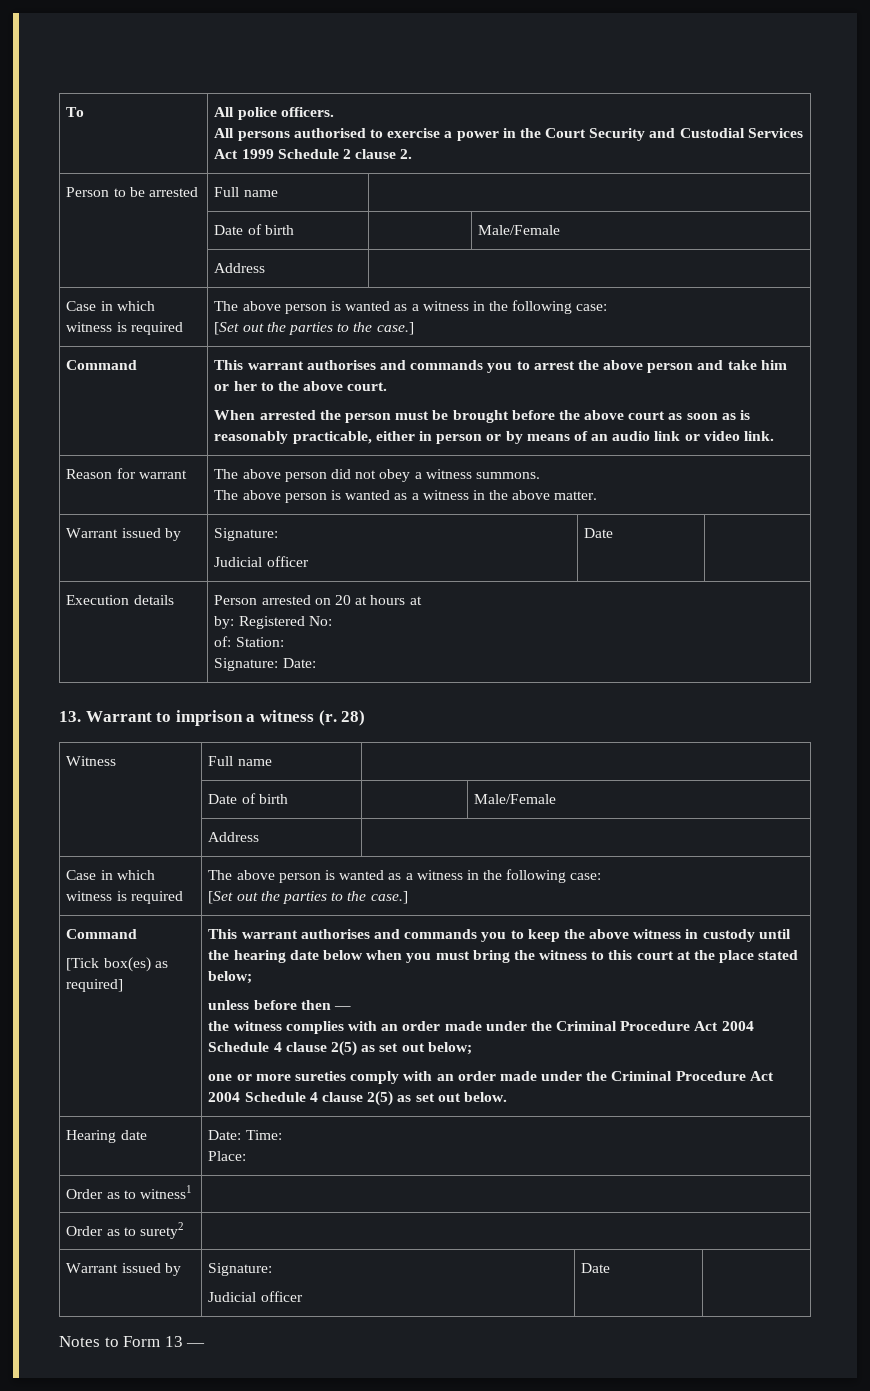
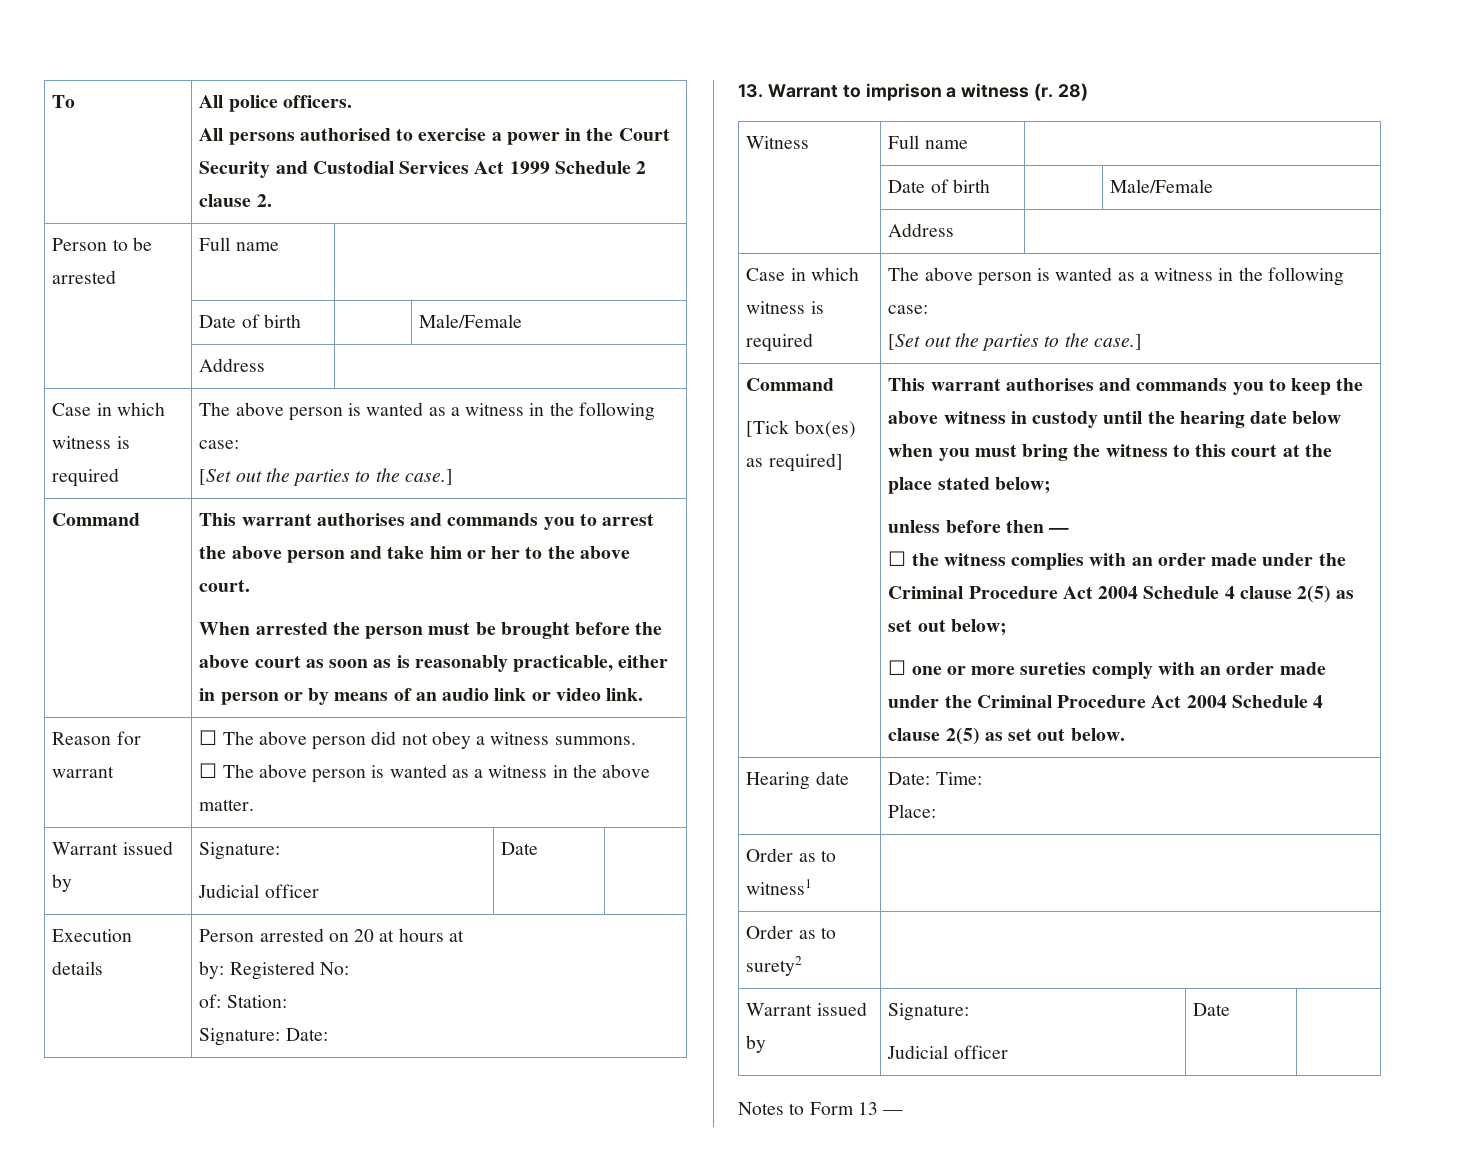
(187, 474) none -> [199,730,218,745] ☐
(540, 475) none -> [199,763,218,778] ☐
(351, 1008) none -> [888,551,907,566] ☐
(472, 1048) none -> [888,660,907,675] ☐

